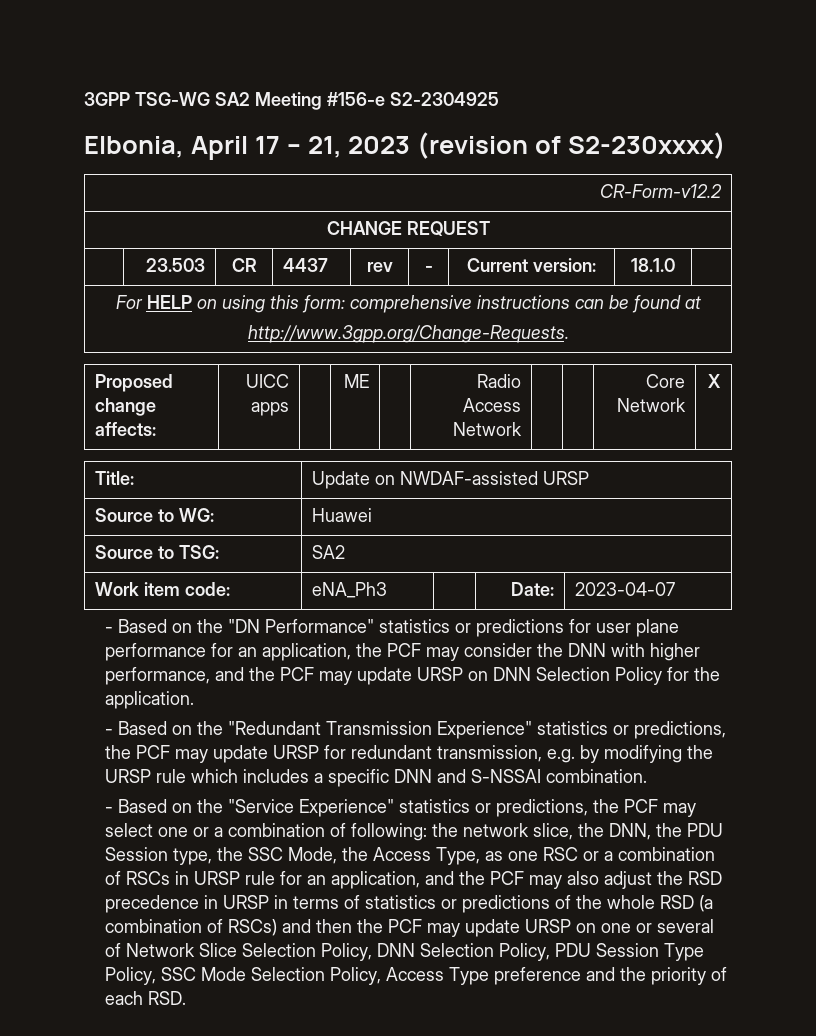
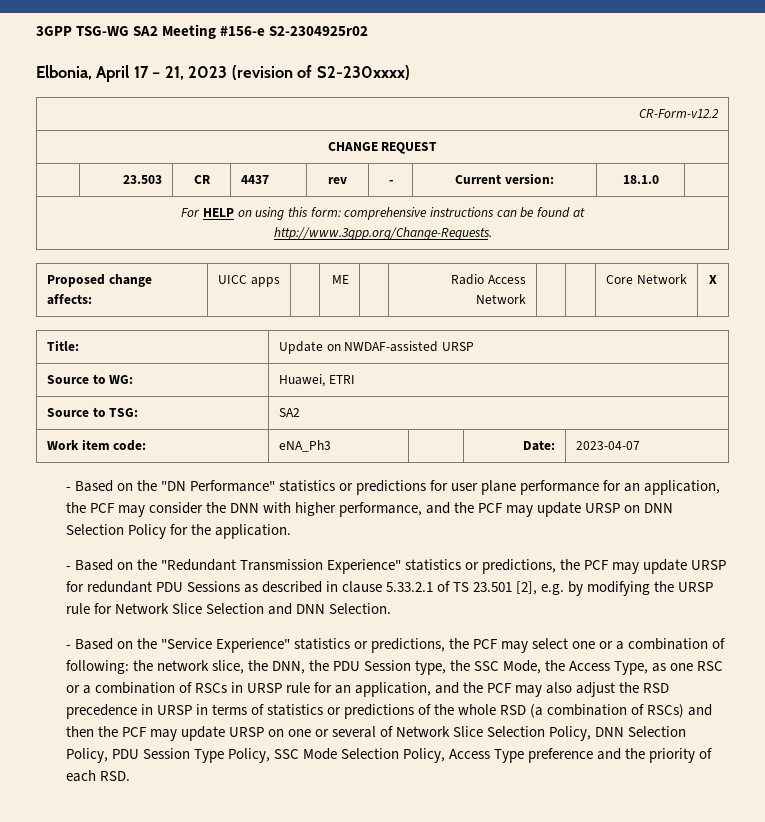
[390,92,499,106] S2-2304925 -> [269,26,369,36] S2-2304925r02
[312,508,373,522] Huawei -> [278,374,355,387] Huawei, ETRI
[436,745,542,762] transmission, -> [155,581,538,595] PDU Sessions as described in clause 5.33.2.1 of TS 23.501 [2],
[190,769,647,787] which includes a specific DNN and S-NSSAI combination. -> [93,603,391,615] for Network Slice Selection and DNN Selection.

